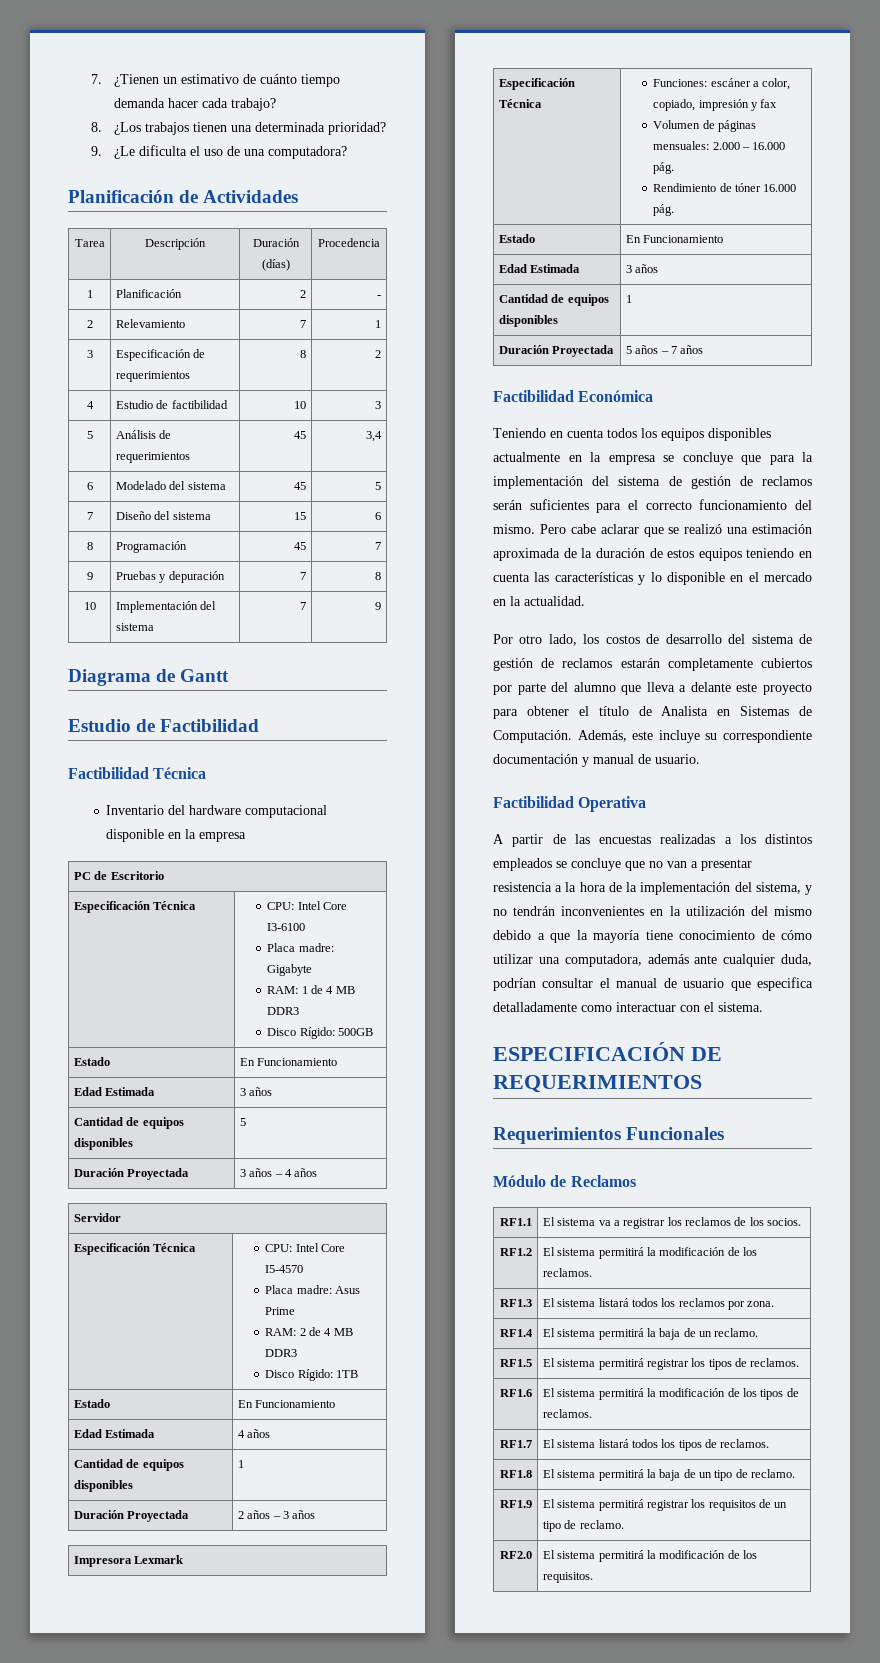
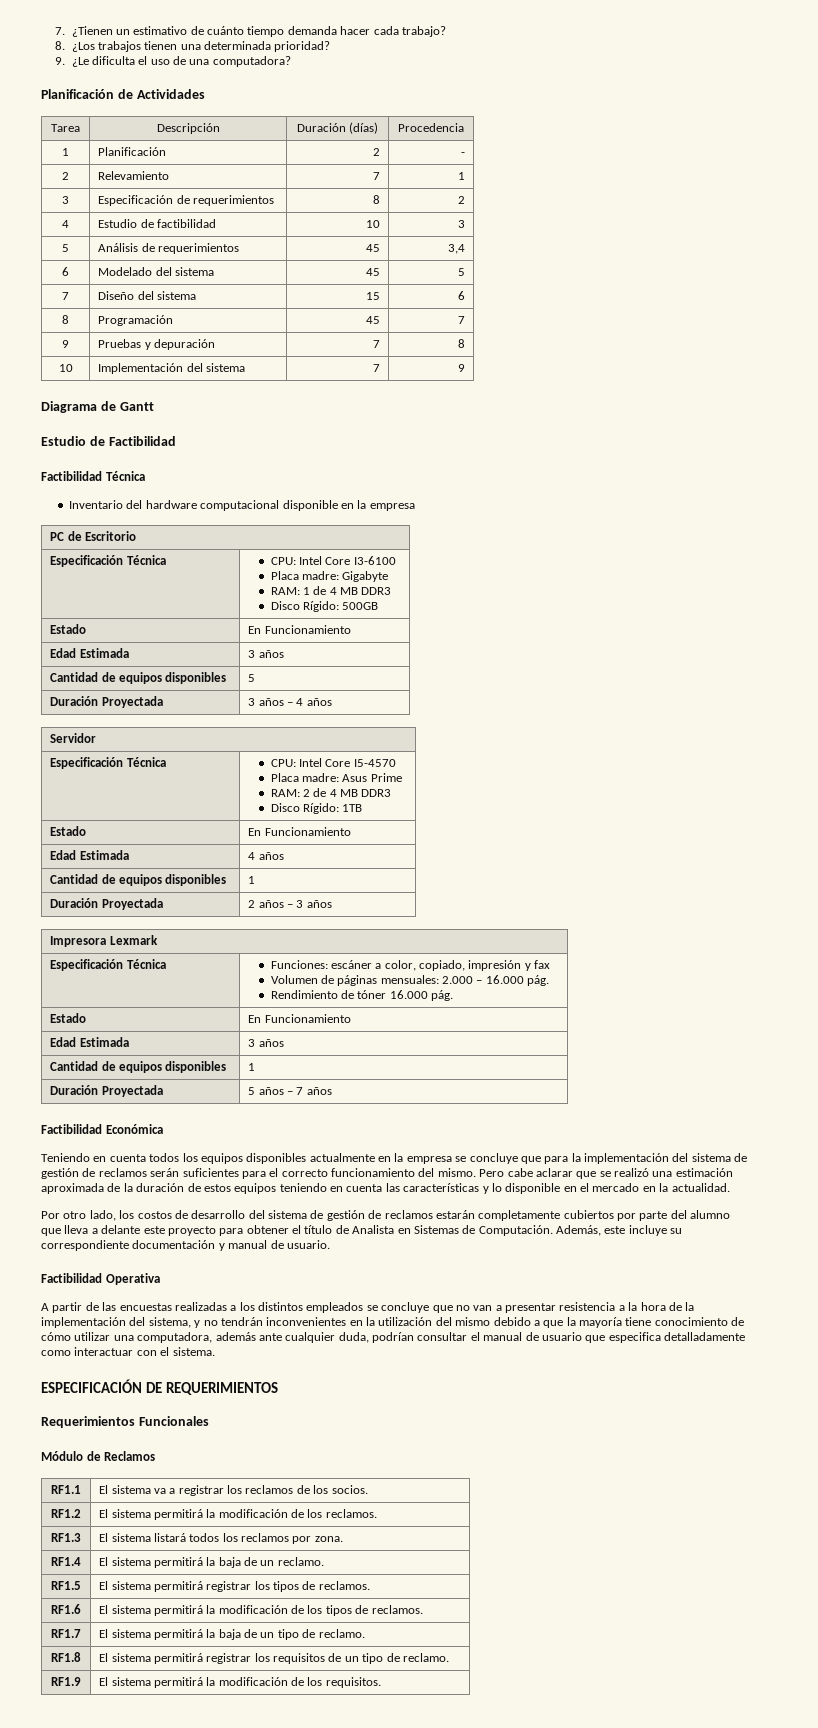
[542,1439,770,1451] [499,1470,532,1478] | El sistema listará todos los tipos de reclamos. // RF1.8 -> (81, 1633) none
[499,1500,532,1508] RF1.9 -> [51,1652,81,1662] RF1.8
[499,1551,532,1559] RF2.0 -> [51,1677,81,1686] RF1.9

